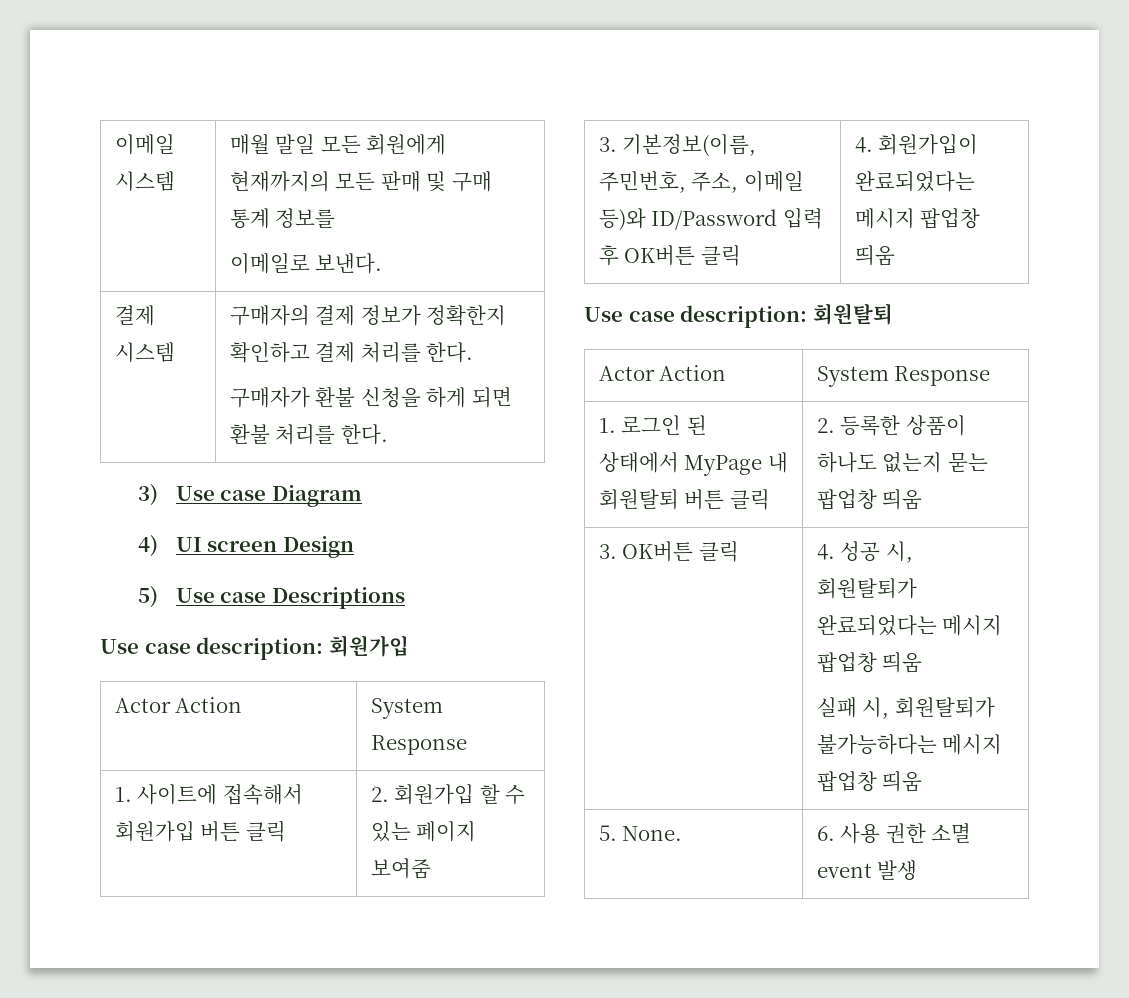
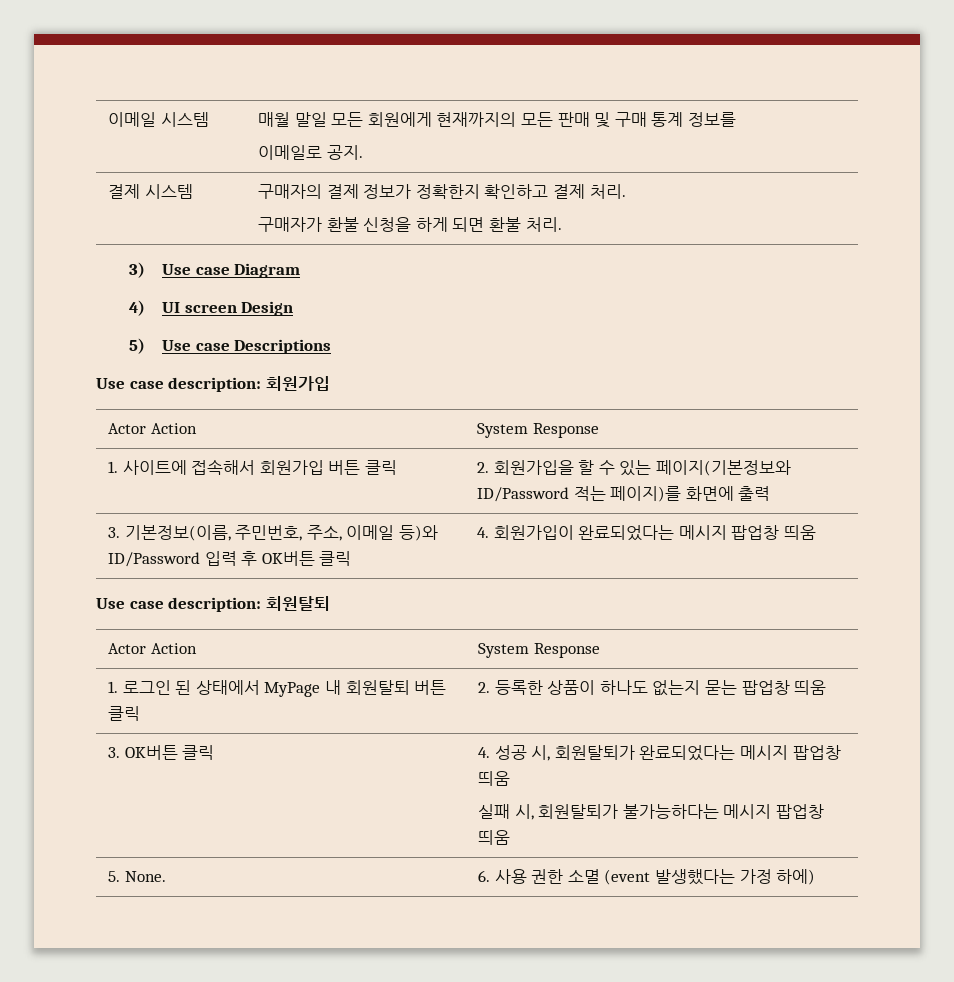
[315,253,383,274] 보낸다. -> [326,145,363,160] 공지.
[360,342,474,363] 처리를 한다. -> [589,184,626,199] 처리.
[275,424,388,445] 처리를 한다. -> [525,217,562,232] 처리.
[394,784,475,805] 회원가입 -> [493,460,574,475] 회원가입을
[416,821,477,842] [370,858,431,879] 페이지 보여줌 -> [656,460,792,476] [477,486,771,502] 페이지(기본정보와 ID/Password 적는 페이지)를 화면에 출력
[816,860,918,880] event 발생 -> [604,869,816,885] (event 발생했다는 가정 하에)

